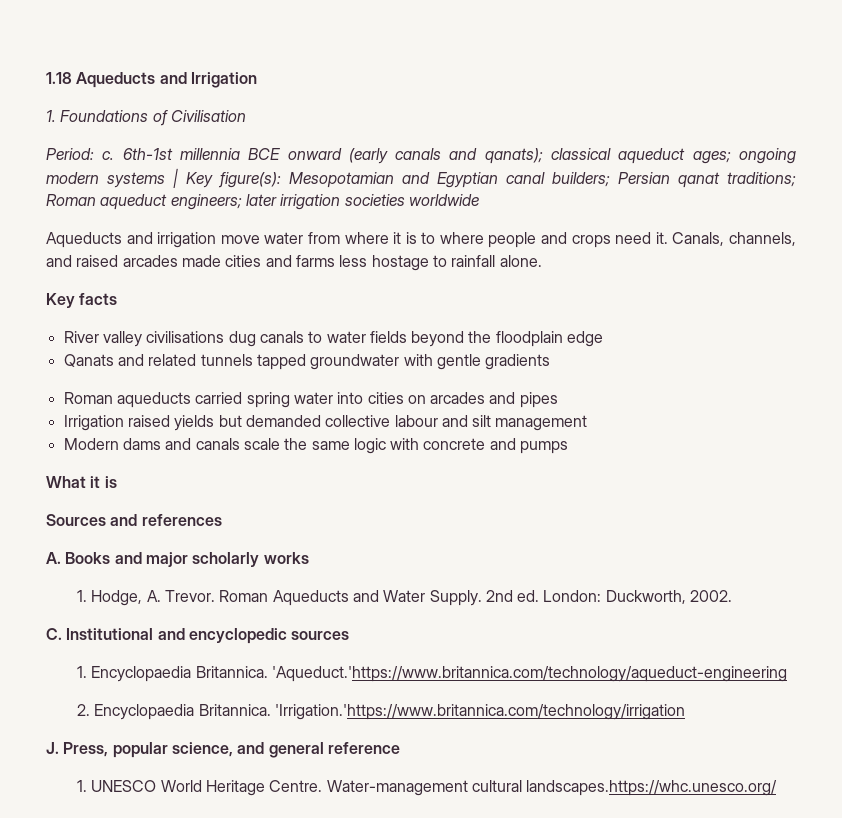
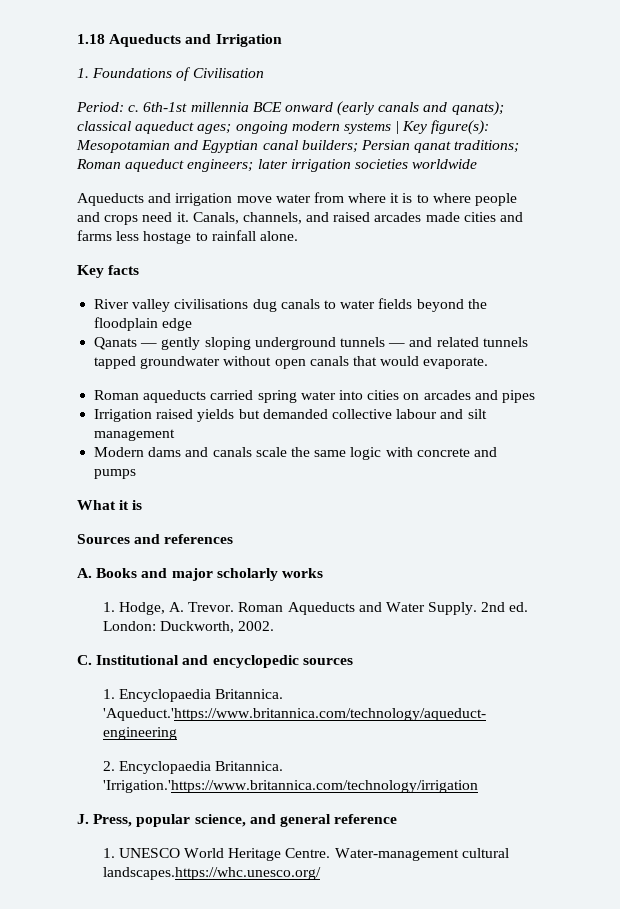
(114, 360) none -> [140,337,406,350] — gently sloping underground tunnels —
[403,354,551,370] with gentle gradients -> [223,356,489,369] without open canals that would evaporate.

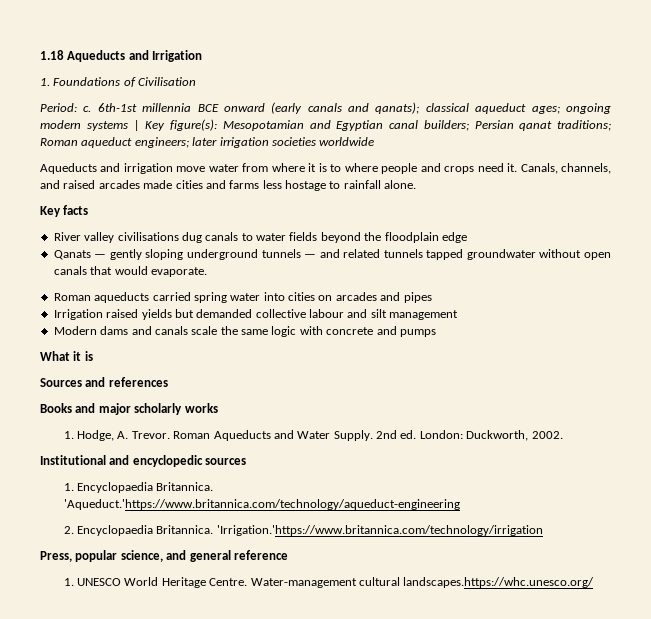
[77,568,92,578] A. -> (168, 382) none
[77,655,92,665] C. -> (563, 435) none
[77,814,89,824] J. -> (543, 530) none

